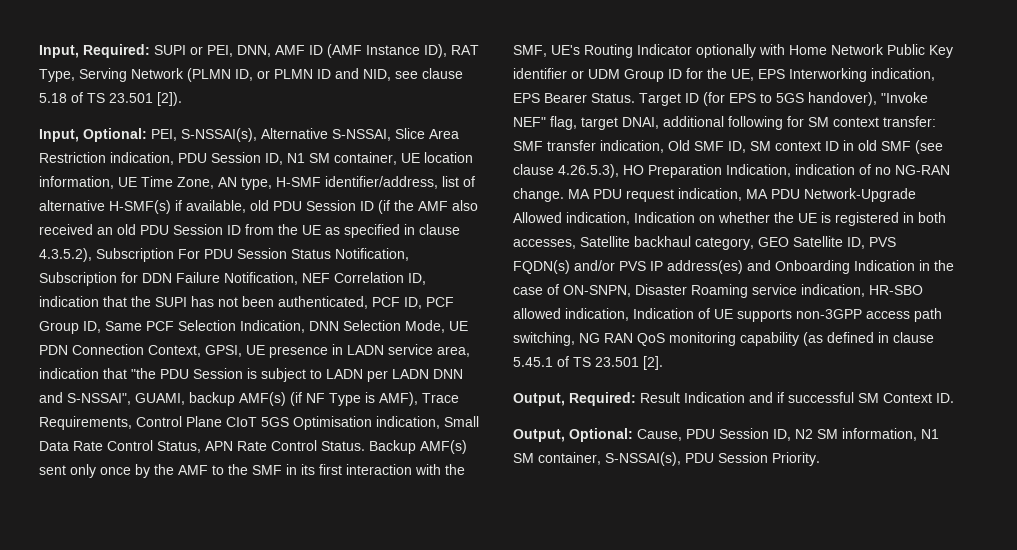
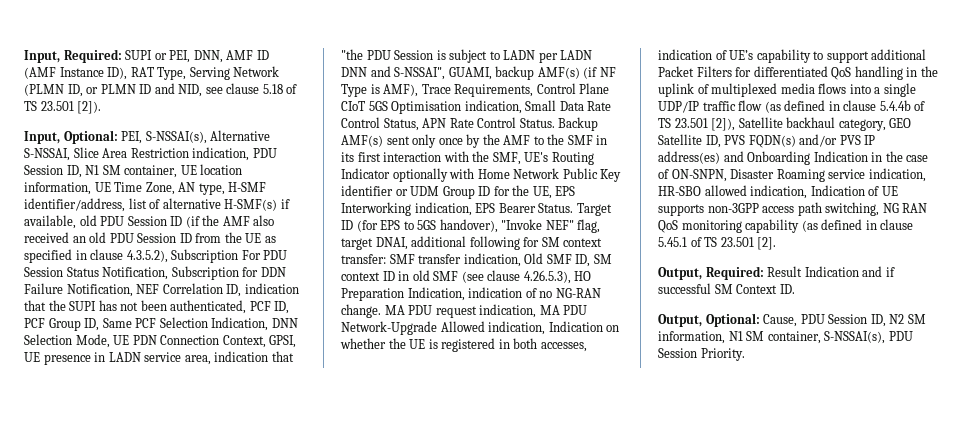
(576, 244) none -> [658,49,927,63] [658,66,938,80] [658,83,916,97] [658,100,926,113] [658,118,736,131] indication of UE’s capability to support additional Packet Filters for differentiated QoS handling in the uplink of multiplexed media flows into a single UDP/IP traffic flow (as defined in clause 5.4.4b of TS 23.501 [2]),

